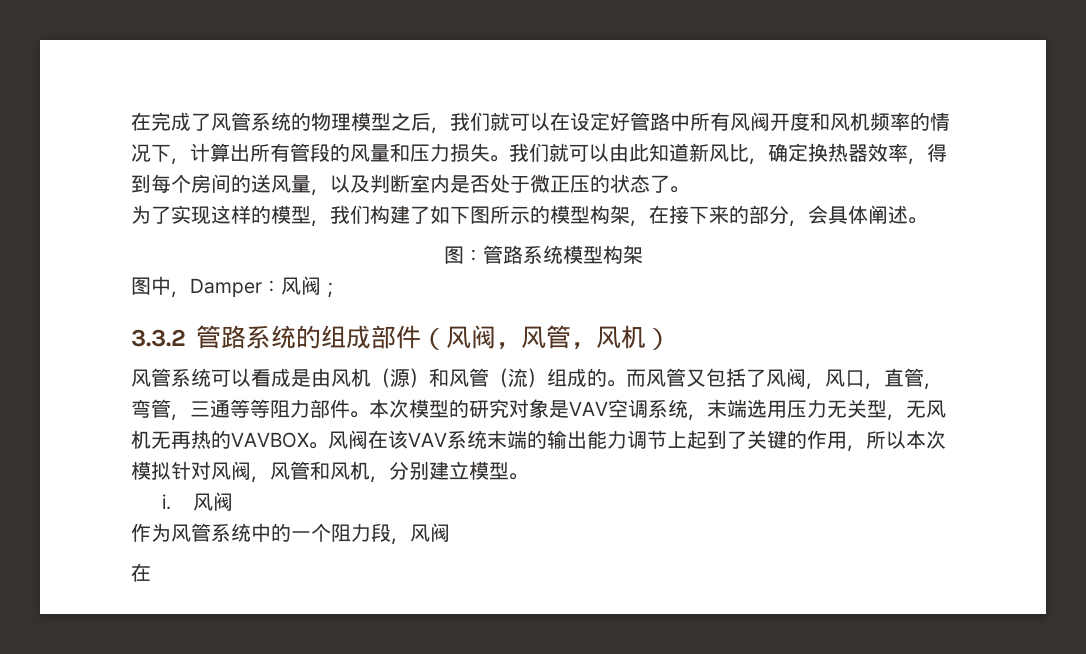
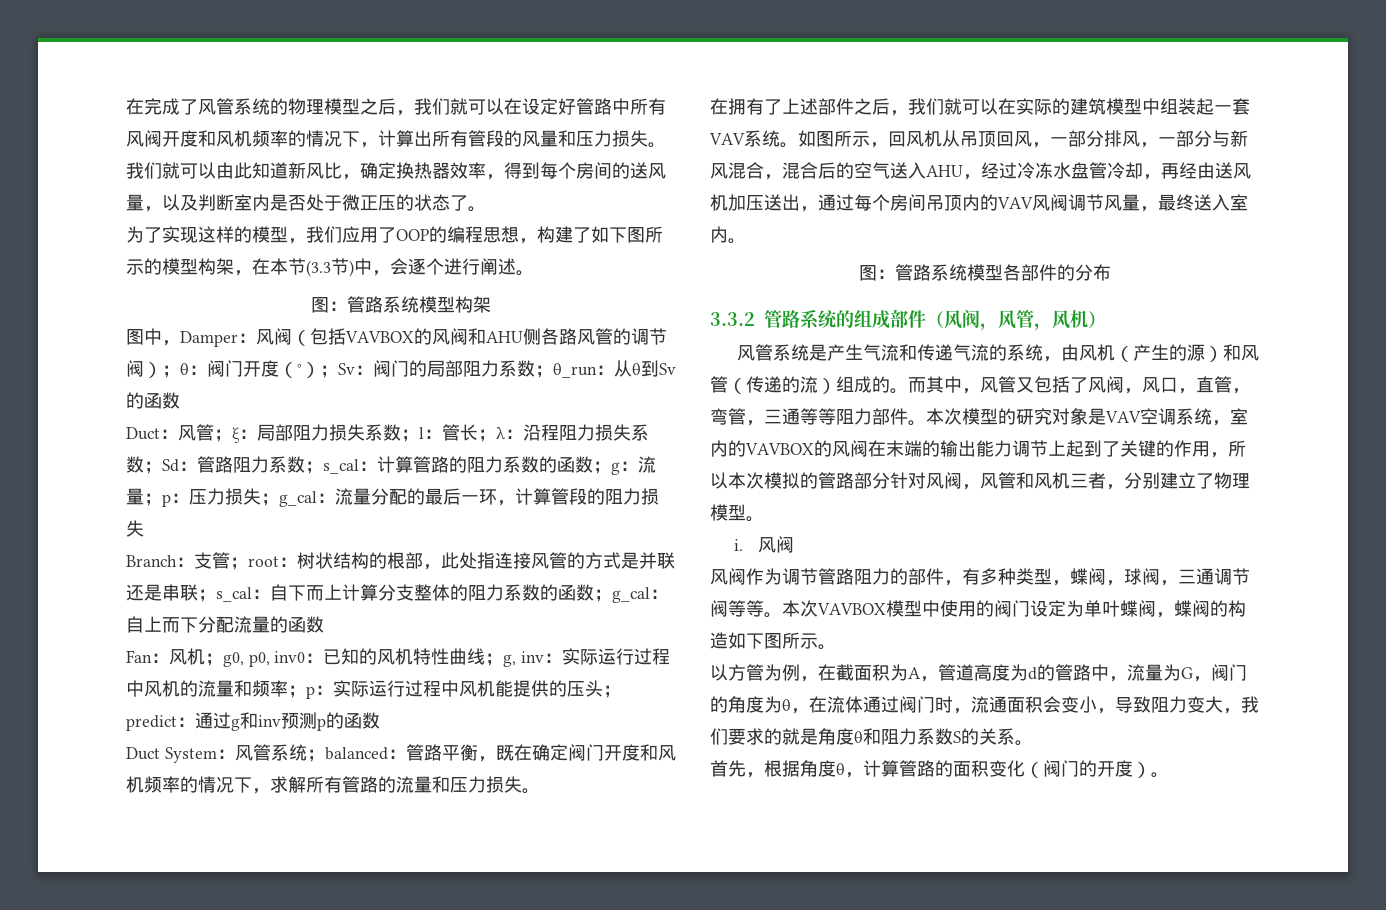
(370, 214) none -> [342,226,537,244] 应用了OOP的编程思想，
[669,205,868,227] 接下来的部分，会具体 -> [270,258,480,277] 本节(3.3节)中，会逐个进行
[321,282,340,298] ； -> [292,328,667,346] [126,360,676,378] [126,392,180,409] [126,424,649,443] [126,456,656,475] [126,488,659,507] [126,520,144,537] [126,552,675,570] [126,584,668,603] [126,616,324,633] [126,648,671,667] [126,680,621,699] [126,712,380,731] [126,744,676,763] [126,776,540,794] [710,98,1250,116] [709,130,1248,148] [710,162,1251,180] [710,194,1248,212] [710,226,746,244] [859,264,1111,281] （包括VAVBOX的风阀和AHU侧各路风管的调节阀）；θ：阀门开度（°）；Sv：阀门的局部阻力系数；θ_run：从θ到Sv的函数 // Duct：风管；ξ：局部阻力损失系数；l：管长；λ：沿程阻力损失系数；Sd：管路阻力系数；s_cal：计算管路的阻力系数的函数；g：流量；p：压力损失；g_cal：流量分配的最后一环，计算管段的阻力损失 // Branch：支管；root：树状结构的根部，此处指连接风管的方式是并联还是串联；s_cal：自下而上计算分支整体的阻力系数的函数；g_cal：自上而下分配流量的函数 // Fan：风机；g0, p0, inv0：已知的风机特性曲线；g, inv：实际运行过程中风机的流量和频率；p：实际运行过程中风机能提供的压头；predict：通过g和inv预测p的函数 // Duct System：风管系统；balanced：管路平衡，既在确定阀门开度和风机频率的情况下，求解所有管路的流量和压力损失。 // 在拥有了上述部件之后，我们就可以在实际的建筑模型中组装起一套VAV系统。如图所示，回风机从吊顶回风，一部分排风，一部分与新风混合，混合后的空气送入AHU，经过冷冻水盘管冷却，再经由送风机加压送出，通过每个房间吊顶内的VAV风阀调节风量，最终送入室内。 // 图：管路系统模型各部件的分布
[211,368,311,387] 可以看成是 -> [808,344,1061,362] 是产生气流和传递气流的系统，
(390, 378) none -> [1132,344,1187,361] 产生的
(508, 378) none -> [746,376,800,393] 传递的
(646, 378) none -> [926,376,980,394] 其中，
[707,399,946,421] [131,430,487,449] 末端选用压力无关型，无风机无再热的VAVBOX。风阀在该VAV系统 -> [1230,408,1248,425] [710,440,886,457] 室内的VAVBOX的风阀在
(171, 470) none -> [800,472,890,489] 的管路部分
(370, 470) none -> [1070,472,1106,489] 三者
(469, 470) none -> [1196,472,1250,489] 了物理
[131,523,450,545] [131,563,151,582] 作为风管系统中的一个阻力段，风阀 // 在 -> [710,568,1250,586] [710,600,1246,618] [710,632,836,650] [710,664,1247,682] [710,696,1259,714] [710,728,1033,746] [710,760,1169,778] 风阀作为调节管路阻力的部件，有多种类型，蝶阀，球阀，三通调节阀等等。本次VAVBOX模型中使用的阀门设定为单叶蝶阀，蝶阀的构造如下图所示。 // 以方管为例，在截面积为A，管道高度为d的管路中，流量为G，阀门的角度为θ，在流体通过阀门时，流通面积会变小，导致阻力变大，我们要求的就是角度θ和阻力系数S的关系。 // 首先，根据角度θ，计算管路的面积变化（阀门的开度）。

